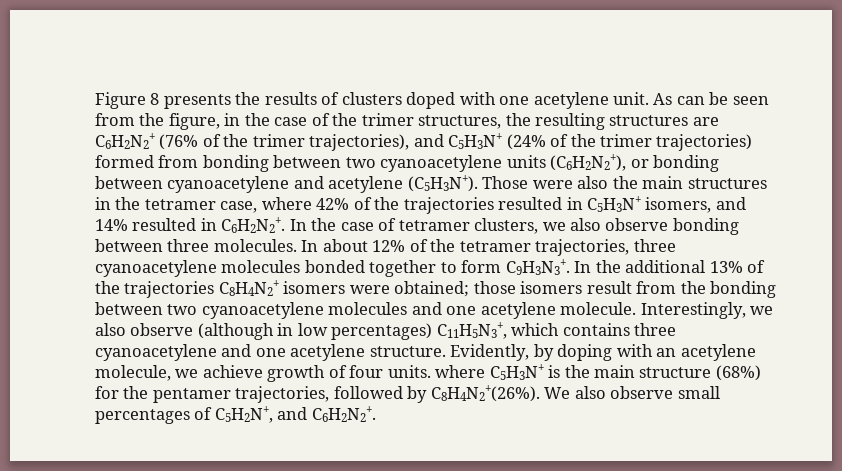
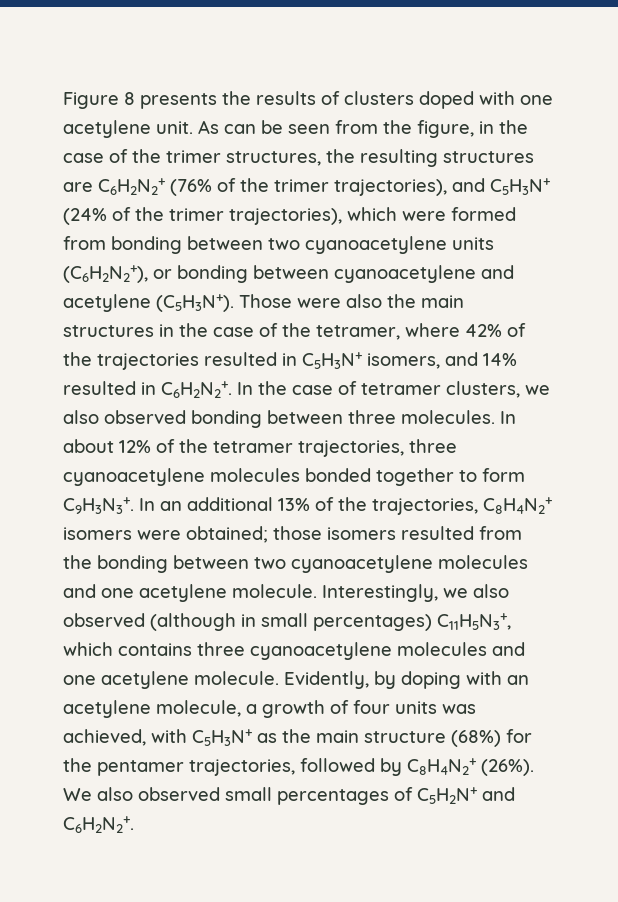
[656,134,753,151] trajectories) -> [229,207,446,225] trajectories), which were
[144,199,258,213] tetramer case, -> [213,323,400,340] case of the tetramer,
[605,218,669,231] observe -> [104,410,186,424] observed
[595,260,621,273] the -> [160,501,182,511] an
[124,281,215,298] trajectories -> [372,498,478,515] trajectories,
[586,281,632,294] result -> [401,526,474,540] resulted
[130,323,194,336] observe -> [63,613,145,627] observed
[297,323,328,336] low -> [261,613,308,627] small
[221,344,446,361] and one acetylene structure. -> [397,642,525,656] [63,671,279,689] molecules and one acetylene molecule.
[175,365,263,378] we achieve -> [246,704,257,714] a
[387,364,561,380] units. where C5H3N+ is -> [395,701,476,714] [63,729,277,746] units was achieved, with C5H3N+ as
[430,385,540,402] C8H4N2+(26%). -> [407,758,534,776] C8H4N2+ (26%).
[610,386,674,399] observe -> [138,787,220,801] observed
[214,406,273,423] C5H2N+, -> [417,787,478,804] C5H2N+

